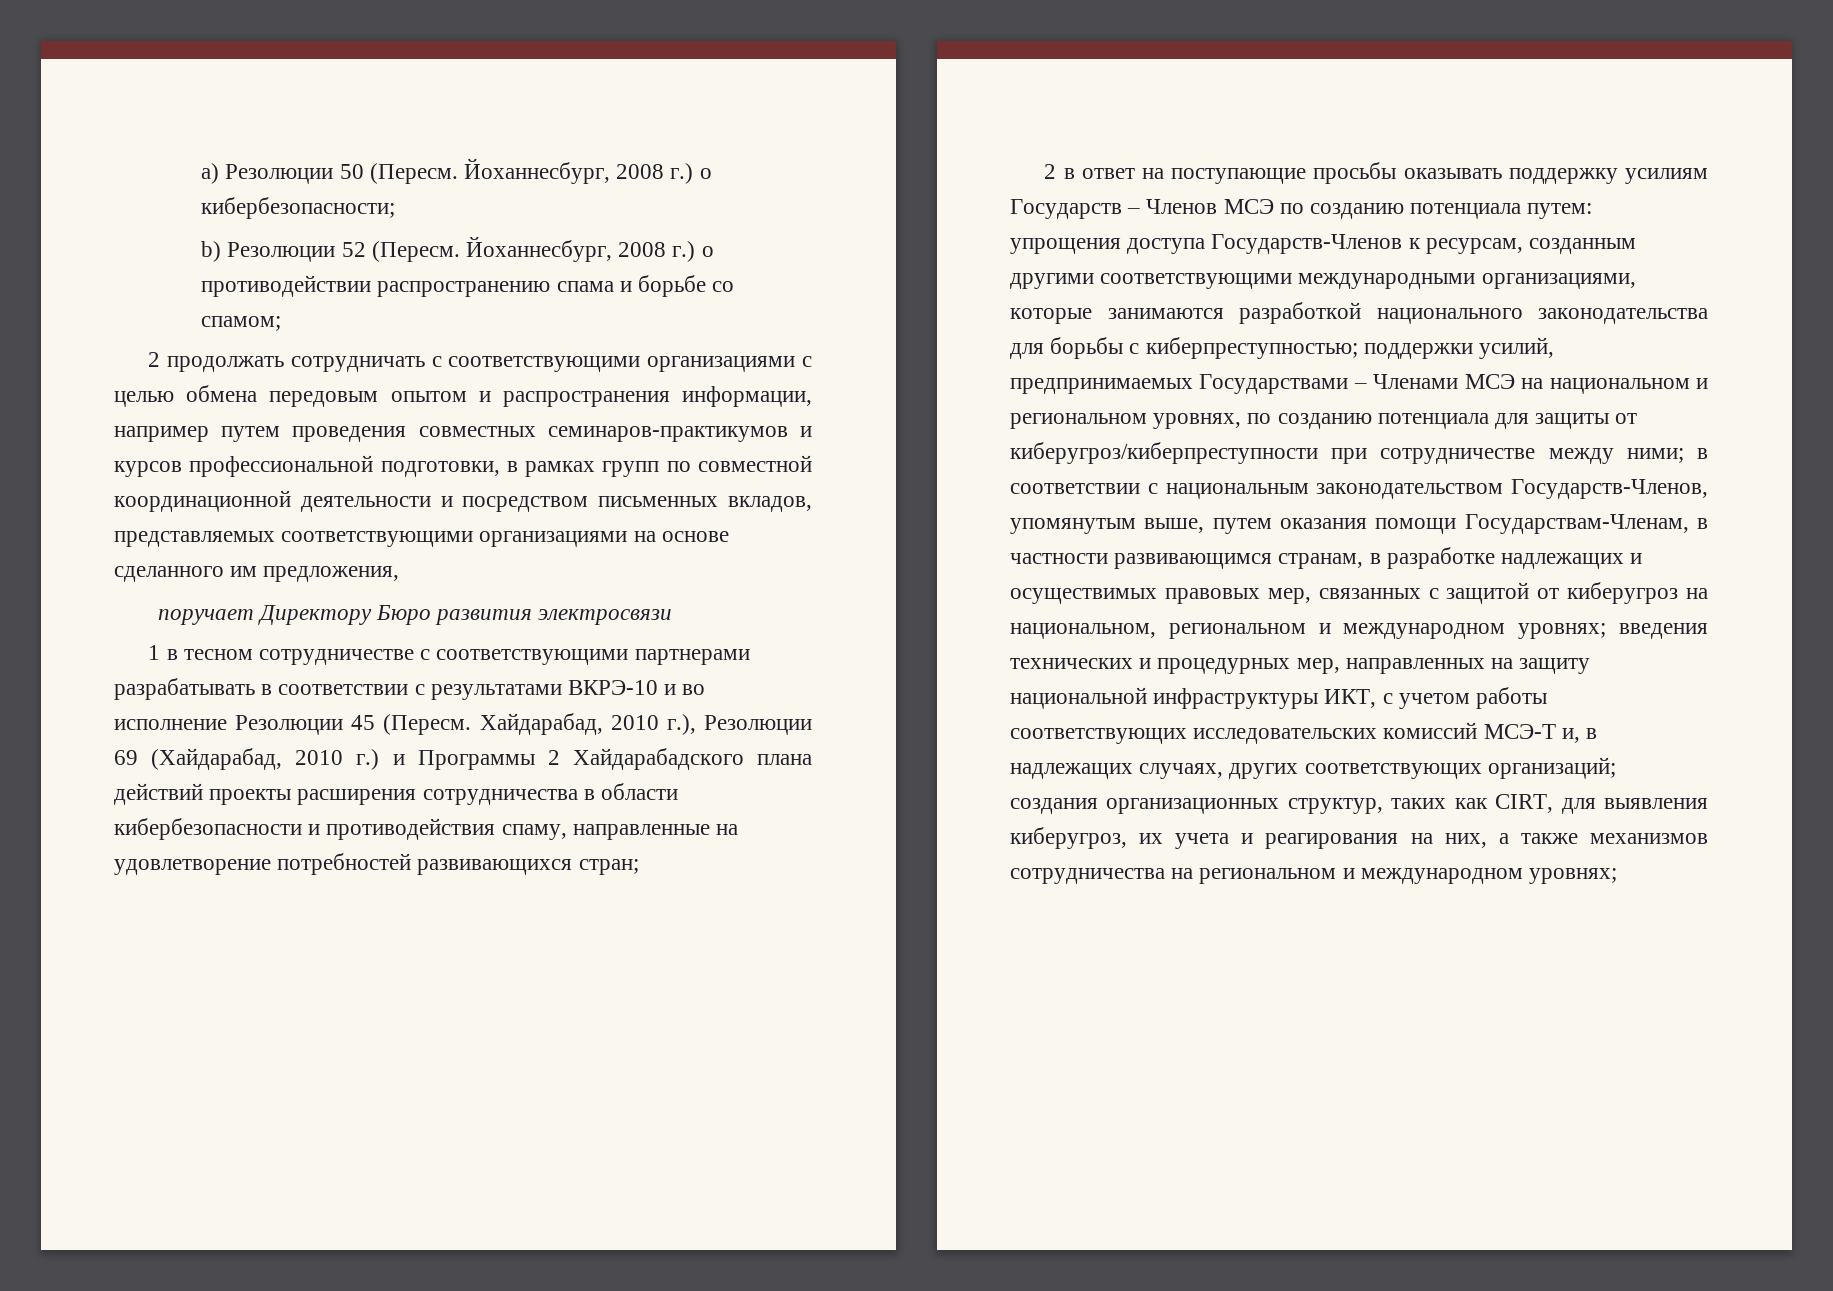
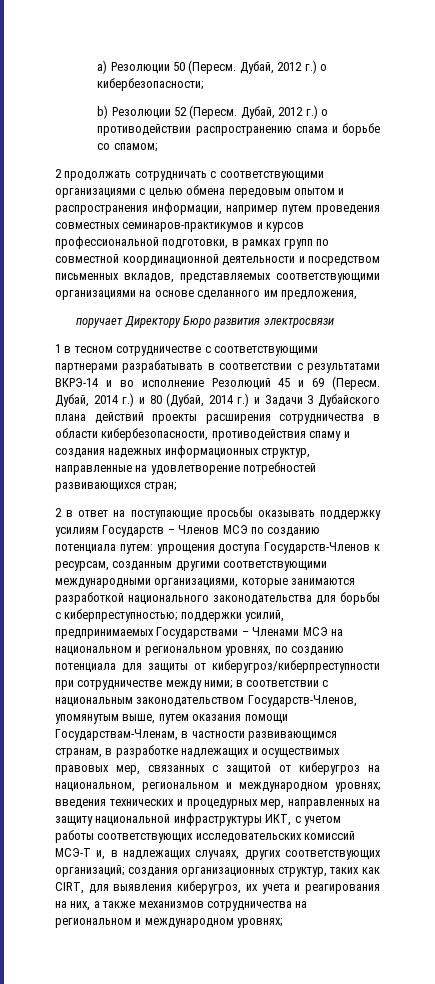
[463,158,665,184] Йоханнесбург, 2008 -> [239,61,303,74] Дубай, 2012
[465,236,667,262] Йоханнесбург, 2008 -> [240,106,304,119] Дубай, 2012
[568,680,659,695] ВКРЭ-10 -> [55,378,98,387] ВКРЭ-14
[235,713,812,735] [114,748,744,770] Резолюции 45 (Пересм. Хайдарабад, 2010 г.), Резолюции 69 (Хайдарабад, 2010 г.) и Программы 2 Хайдарабадского -> [211,376,380,390] [55,393,380,407] Резолюций 45 и 69 (Пересм. Дубай, 2014 г.) и 80 (Дубай, 2014 г.) и Задачи 3 Дубайского
[114,818,567,840] кибербезопасности и противодействия спаму, -> [101,428,350,441] [55,445,311,458] кибербезопасности, противодействия спаму и создания надежных информационных структур,

